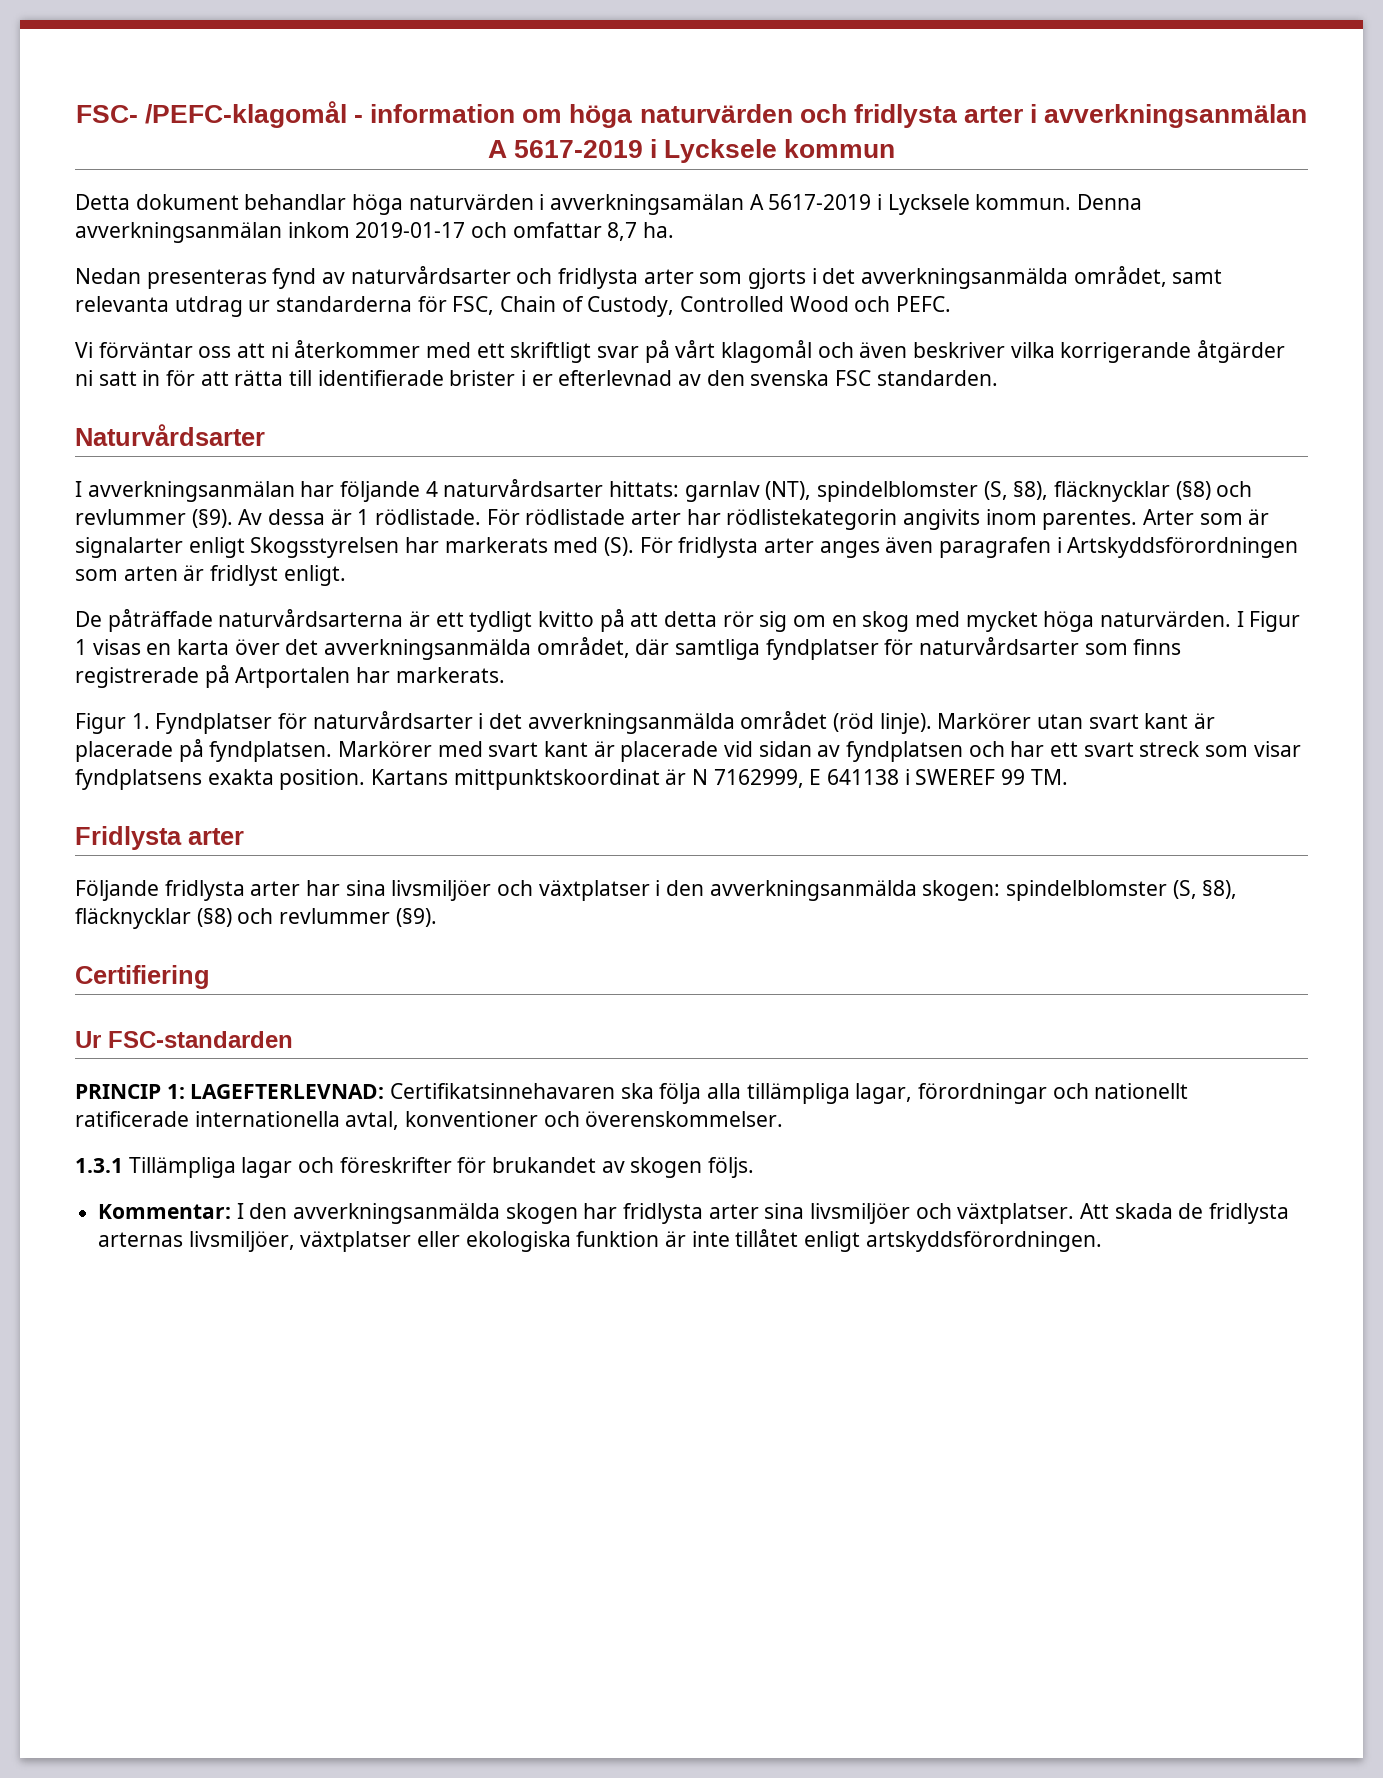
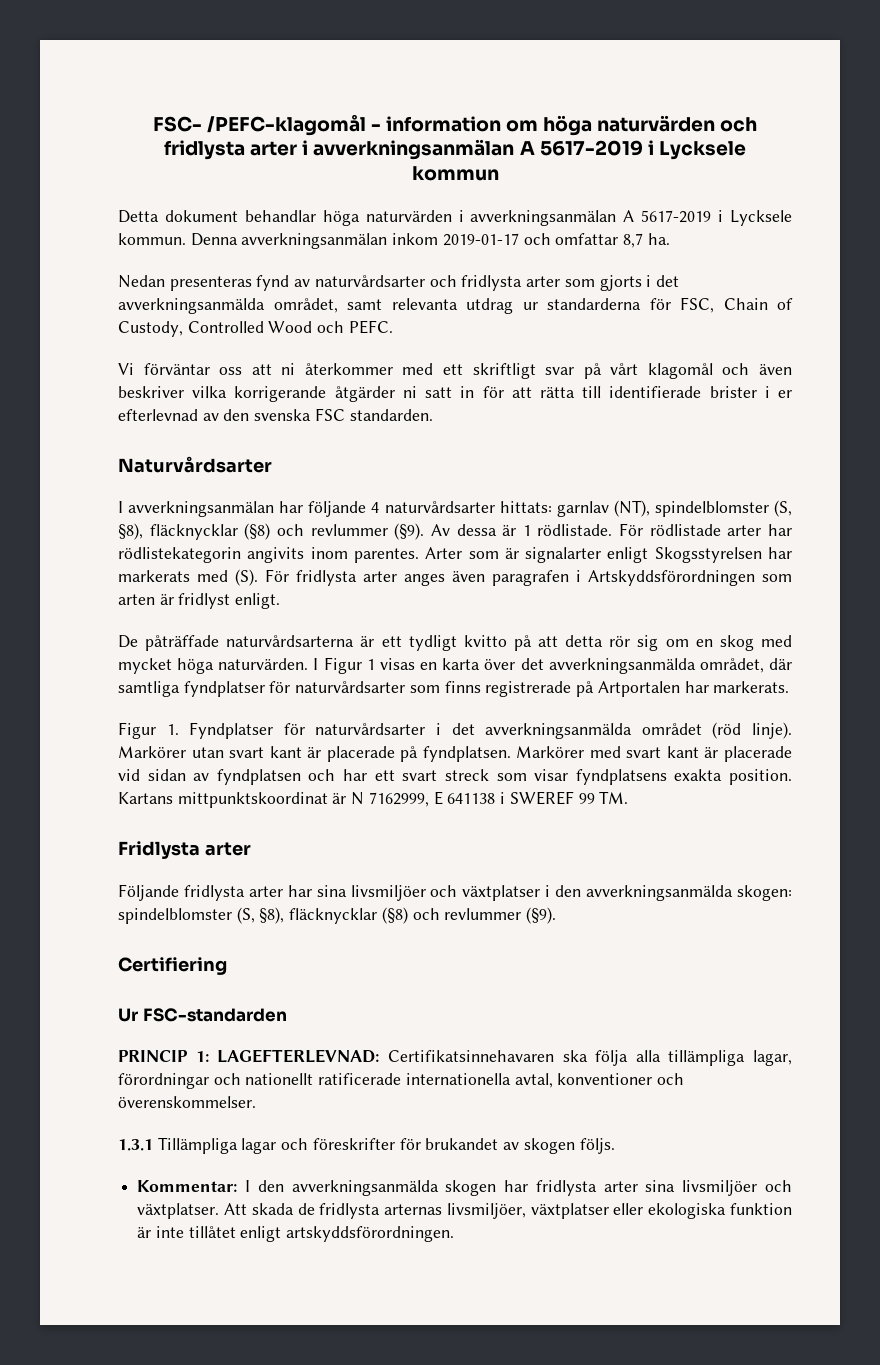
[550,194,745,215] avverkningsamälan -> [470,210,617,226] avverkningsanmälan

